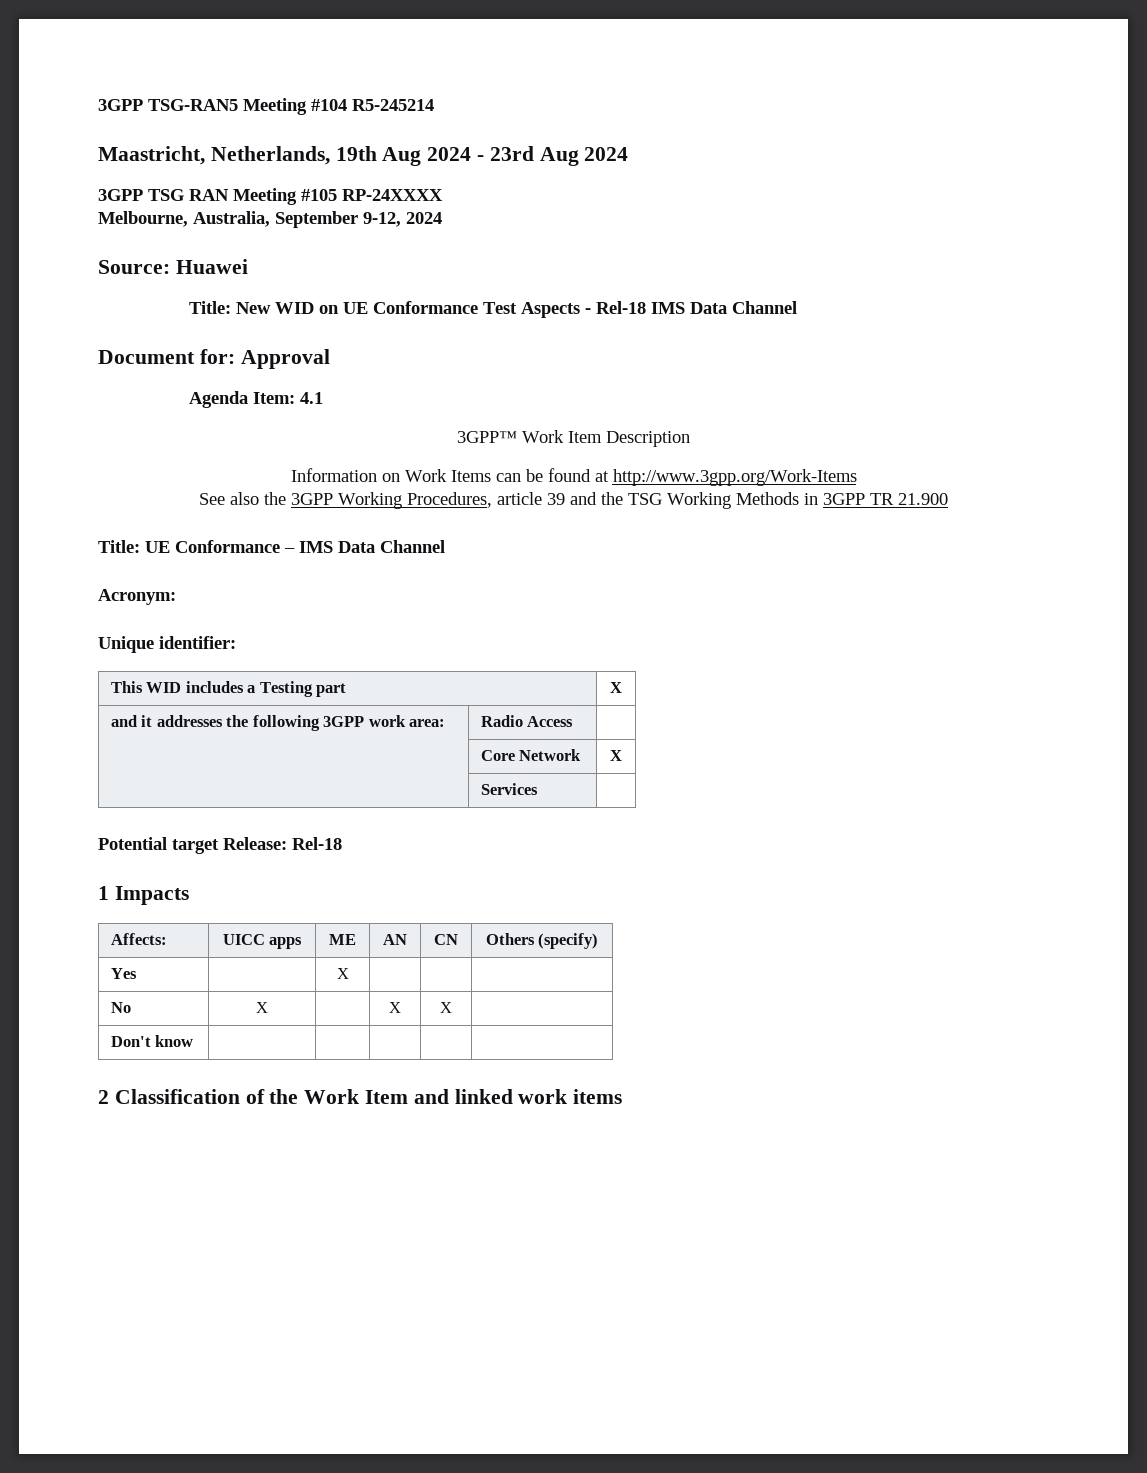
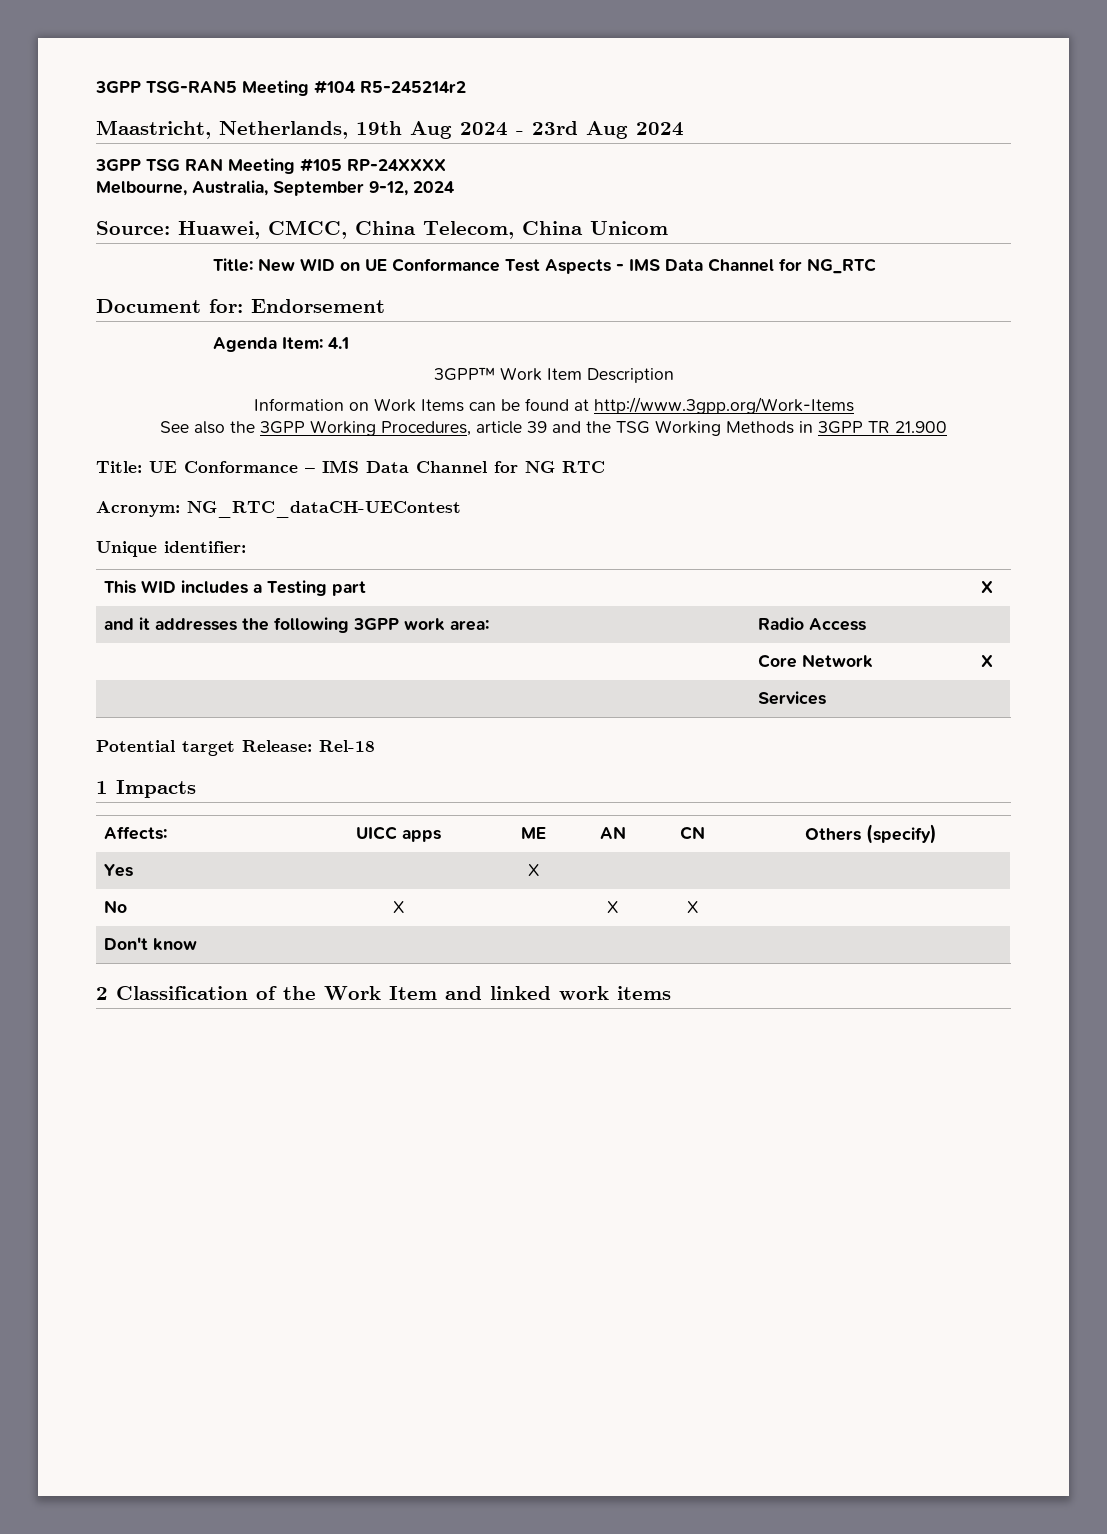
[352,99,434,111] R5-245214 -> [360,81,466,93] R5-245214r2
[175,259,248,274] Huawei -> [178,220,668,239] Huawei, CMCC, China Telecom, China Unicom
[596,301,798,314] Rel-18 IMS Data Channel -> [629,258,877,274] IMS Data Channel for NG_RTC
[240,349,330,369] Approval -> [251,299,385,313] Endorsement
(445, 546) none -> [494,461,605,473] for NG RTC
(176, 597) none -> [187,501,461,518] NG_RTC_dataCH-UEContest

